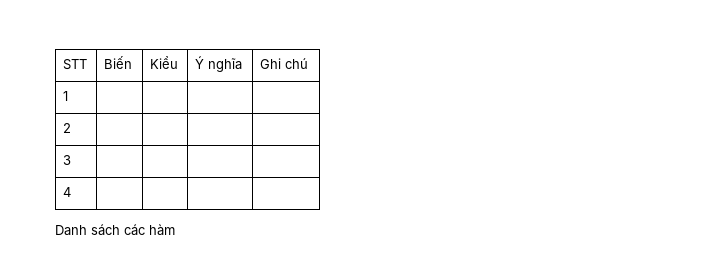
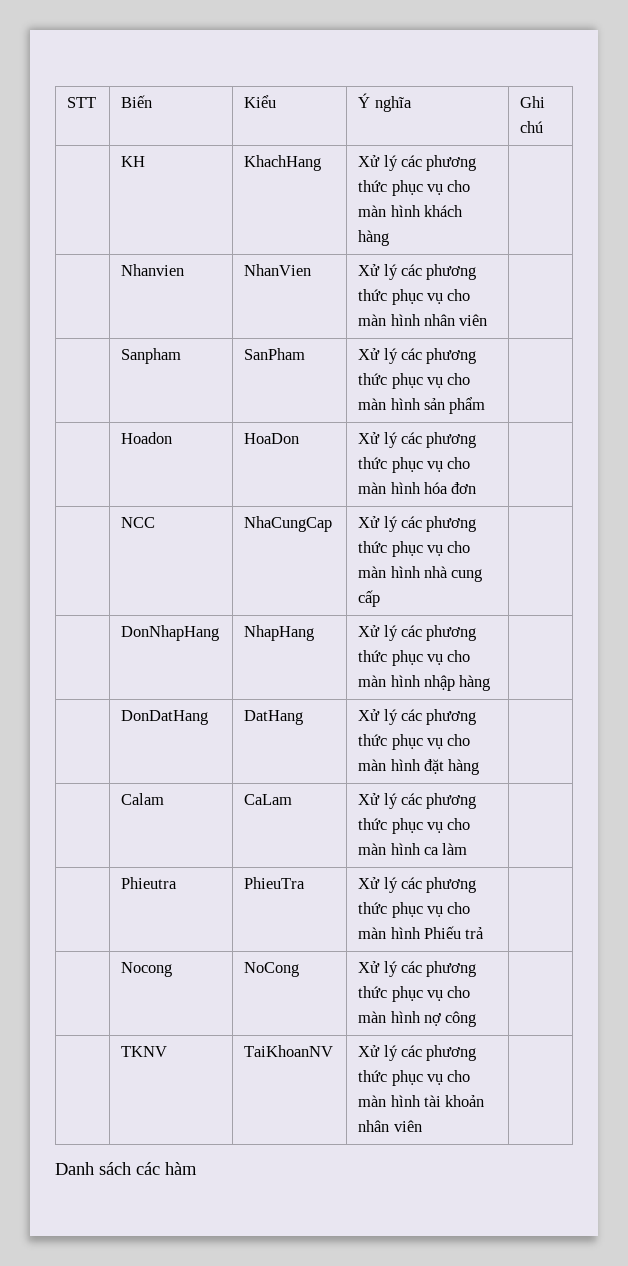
[63,91,69,101] [63,123,72,133] [63,155,72,165] [63,187,72,197] 1 | | | | // 2 | | | | // 3 | | | | // 4 | | | -> [121,156,146,167] [244,155,322,171] [358,155,477,171] [358,180,471,196] [358,205,464,217] [358,230,390,246] [121,264,185,276] [244,264,312,276] [358,264,477,280] [358,289,471,305] [358,314,488,326] [121,348,182,364] [244,348,306,360] [358,348,477,364] [358,373,471,389] [358,397,486,414] [121,432,173,444] [244,433,300,444] [358,432,477,448] [358,457,471,473] [358,482,477,494] [121,517,156,528] [244,516,333,532] [358,516,477,532] [358,541,471,557] [358,566,483,582] [358,590,381,607] [121,625,220,641] [244,625,315,641] [358,625,477,641] [358,650,471,666] [358,675,491,691] [121,710,209,725] [244,710,304,725] [358,709,477,725] [358,734,471,750] [358,759,480,775] [121,793,165,805] [244,794,293,805] [358,793,477,809] [358,818,471,834] [358,843,468,855] [121,877,178,889] [244,877,306,889] [358,877,477,893] [358,902,471,918] [358,926,485,939] [121,962,173,977] [244,962,300,977] [358,961,477,977] [358,986,471,1002] [358,1011,477,1027] [121,1046,168,1057] [244,1045,334,1057] [358,1045,477,1061] [358,1070,471,1086] [358,1095,485,1107] [358,1120,422,1132] | KH | KhachHang | Xử lý các phương thức phục vụ cho màn hình khách hàng | // | Nhanvien | NhanVien | Xử lý các phương thức phục vụ cho màn hình nhân viên | // | Sanpham | SanPham | Xử lý các phương thức phục vụ cho màn hình sản phẩm | // | Hoadon | HoaDon | Xử lý các phương thức phục vụ cho màn hình hóa đơn | // | NCC | NhaCungCap | Xử lý các phương thức phục vụ cho màn hình nhà cung cấp | // | DonNhapHang | NhapHang | Xử lý các phương thức phục vụ cho màn hình nhập hàng | // | DonDatHang | DatHang | Xử lý các phương thức phục vụ cho màn hình đặt hàng | // | Calam | CaLam | Xử lý các phương thức phục vụ cho màn hình ca làm | // | Phieutra | PhieuTra | Xử lý các phương thức phục vụ cho màn hình Phiếu trả | // | Nocong | NoCong | Xử lý các phương thức phục vụ cho màn hình nợ công | // | TKNV | TaiKhoanNV | Xử lý các phương thức phục vụ cho màn hình tài khoản nhân viên

